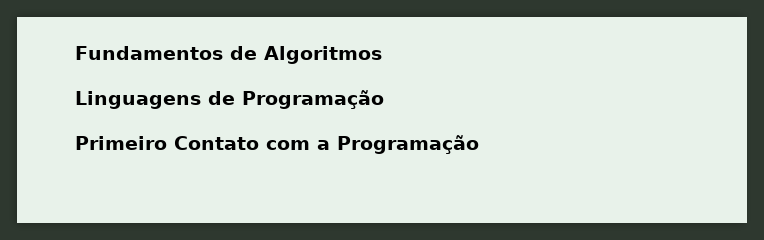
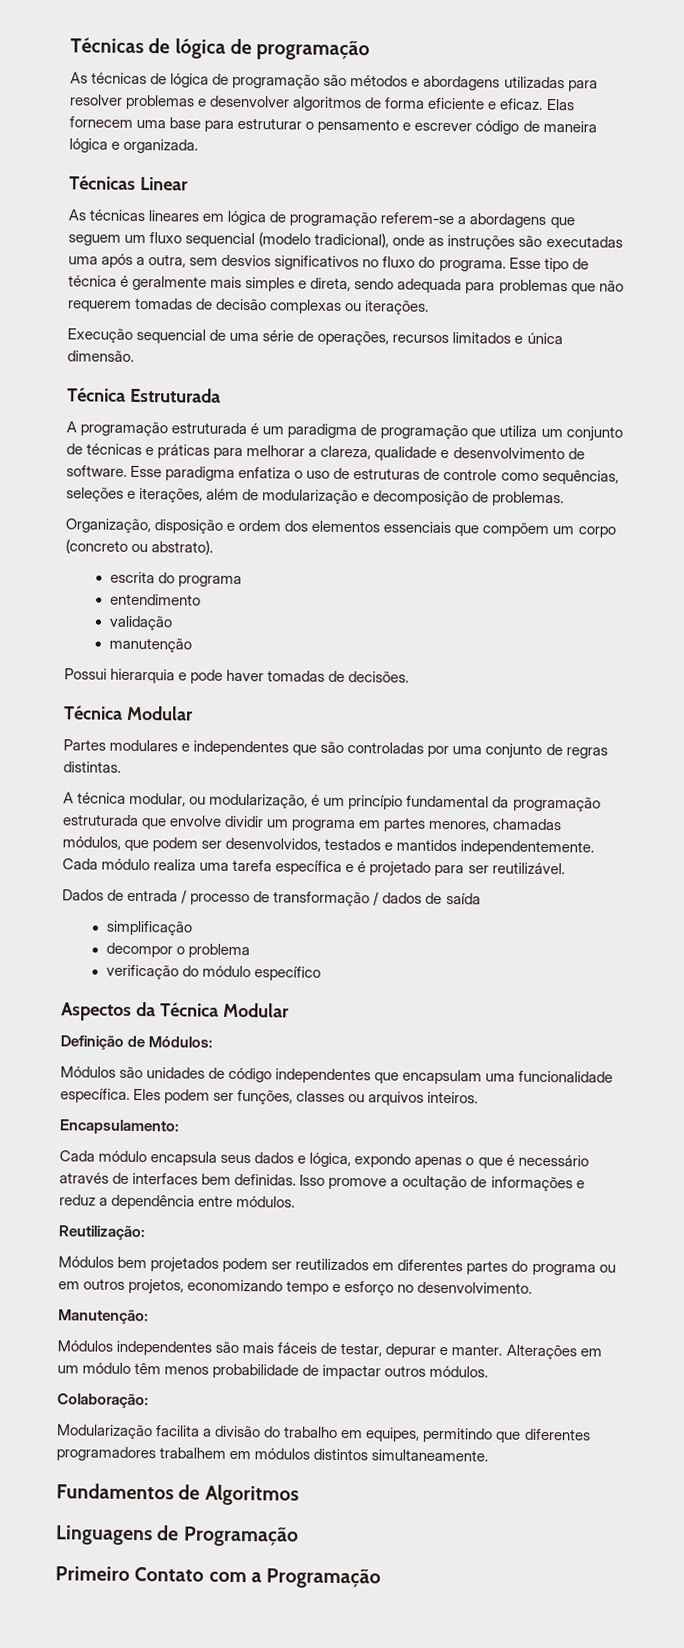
(75, 53) none -> [70,37,371,61] [70,72,598,92] [70,94,575,112] [69,116,597,135] [69,138,199,154] [69,175,189,191] [68,209,575,229] [68,232,623,250] [68,253,589,273] [68,275,624,295] [67,297,430,315] [67,328,563,346] [67,350,134,362] [67,387,221,403] [66,421,623,442] [66,443,585,461] [66,465,619,485] [66,487,565,507] [65,518,616,538] [65,539,214,555] [109,571,243,588] [109,593,201,606] [108,615,173,631] [108,637,192,653] [64,668,410,684] [64,705,194,721] [63,739,608,759] [63,761,121,773] [63,792,601,812] [62,814,563,832] [62,836,595,856] [62,858,565,877] [62,889,481,907] [105,920,193,936] [105,942,251,959] [105,964,322,981] [61,1001,290,1021] [60,1035,214,1050] [60,1066,614,1085] [60,1088,479,1106] [59,1119,180,1135] [59,1150,589,1169] [59,1172,585,1192] [59,1194,296,1210] [58,1225,146,1241] [58,1256,616,1276] [58,1278,533,1296] [58,1309,149,1325] [57,1340,602,1360] [57,1362,489,1380] [57,1393,149,1409] [56,1424,591,1443] [56,1446,489,1462] Técnicas de lógica de programação // As técnicas de lógica de programação são métodos e abordagens utilizadas para resolver problemas e desenvolver algoritmos de forma eficiente e eficaz. Elas fornecem uma base para estruturar o pensamento e escrever código de maneira lógica e organizada. // Técnicas Linear // As técnicas lineares em lógica de programação referem-se a abordagens que seguem um fluxo sequencial (modelo tradicional), onde as instruções são executadas uma após a outra, sem desvios significativos no fluxo do programa. Esse tipo de técnica é geralmente mais simples e direta, sendo adequada para problemas que não requerem tomadas de decisão complexas ou iterações. // Execução sequencial de uma série de operações, recursos limitados e única dimensão. // Técnica Estruturada // A programação estruturada é um paradigma de programação que utiliza um conjunto de técnicas e práticas para melhorar a clareza, qualidade e desenvolvimento de software. Esse paradigma enfatiza o uso de estruturas de controle como sequências, seleções e iterações, além de modularização e decomposição de problemas. // Organização, disposição e ordem dos elementos essenciais que compõem um corpo (concreto ou abstrato). // escrita do programa // entendimento // validação // manutenção // Possui hierarquia e pode haver tomadas de decisões. // Técnica Modular // Partes modulares e independentes que são controladas por uma conjunto de regras distintas. // A técnica modular, ou modularização, é um princípio fundamental da programação estruturada que envolve dividir um programa em partes menores, chamadas módulos, que podem ser desenvolvidos, testados e mantidos independentemente. Cada módulo realiza uma tarefa específica e é projetado para ser reutilizável. // Dados de entrada / processo de transformação / dados de saída // simplificação // decompor o problema // verificação do módulo específico // Aspectos da Técnica Modular // Definição de Módulos: // Módulos são unidades de código independentes que encapsulam uma funcionalidade específica. Eles podem ser funções, classes ou arquivos inteiros. // Encapsulamento: // Cada módulo encapsula seus dados e lógica, expondo apenas o que é necessário através de interfaces bem definidas. Isso promove a ocultação de informações e reduz a dependência entre módulos. // Reutilização: // Módulos bem projetados podem ser reutilizados em diferentes partes do programa ou em outros projetos, economizando tempo e esforço no desenvolvimento. // Manutenção: // Módulos independentes são mais fáceis de testar, depurar e manter. Alterações em um módulo têm menos probabilidade de impactar outros módulos. // Colaboração: // Modularização facilita a divisão do trabalho em equipes, permitindo que diferentes programadores trabalhem em módulos distintos simultaneamente. //

